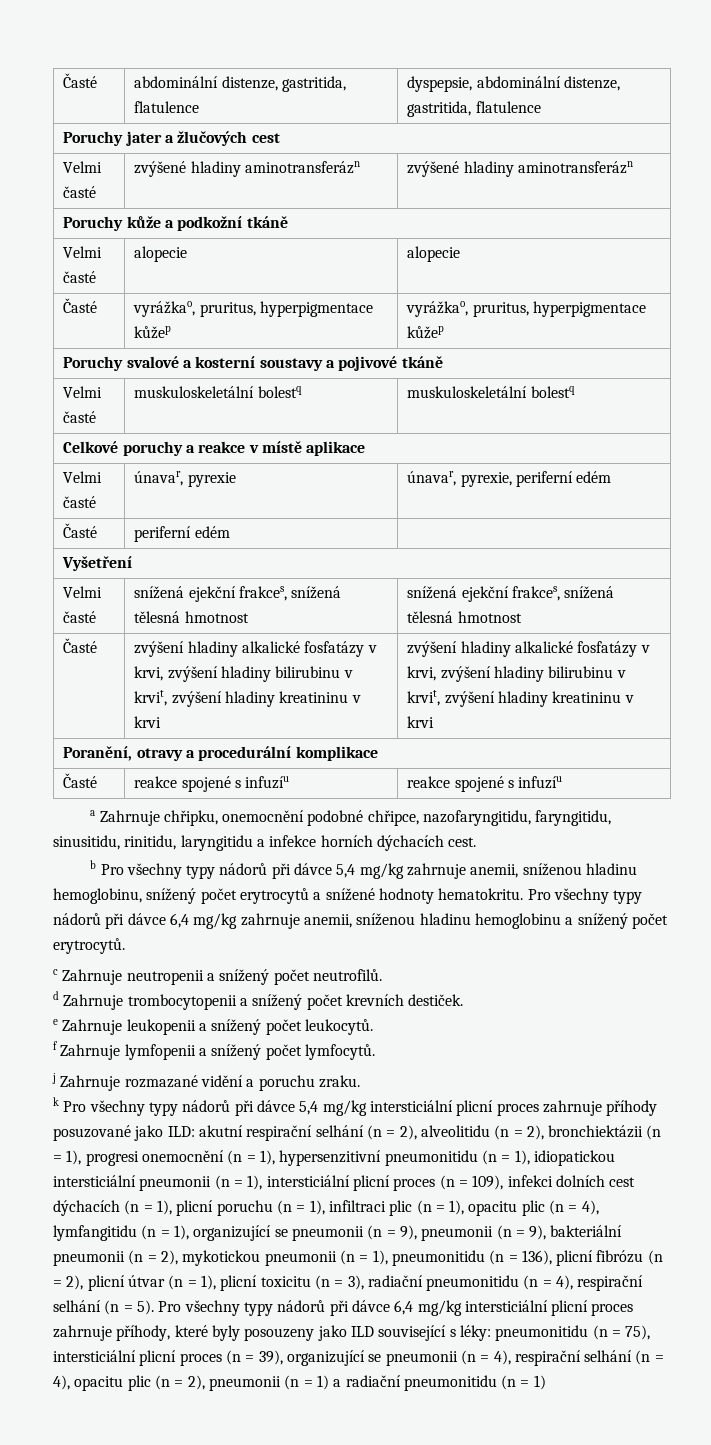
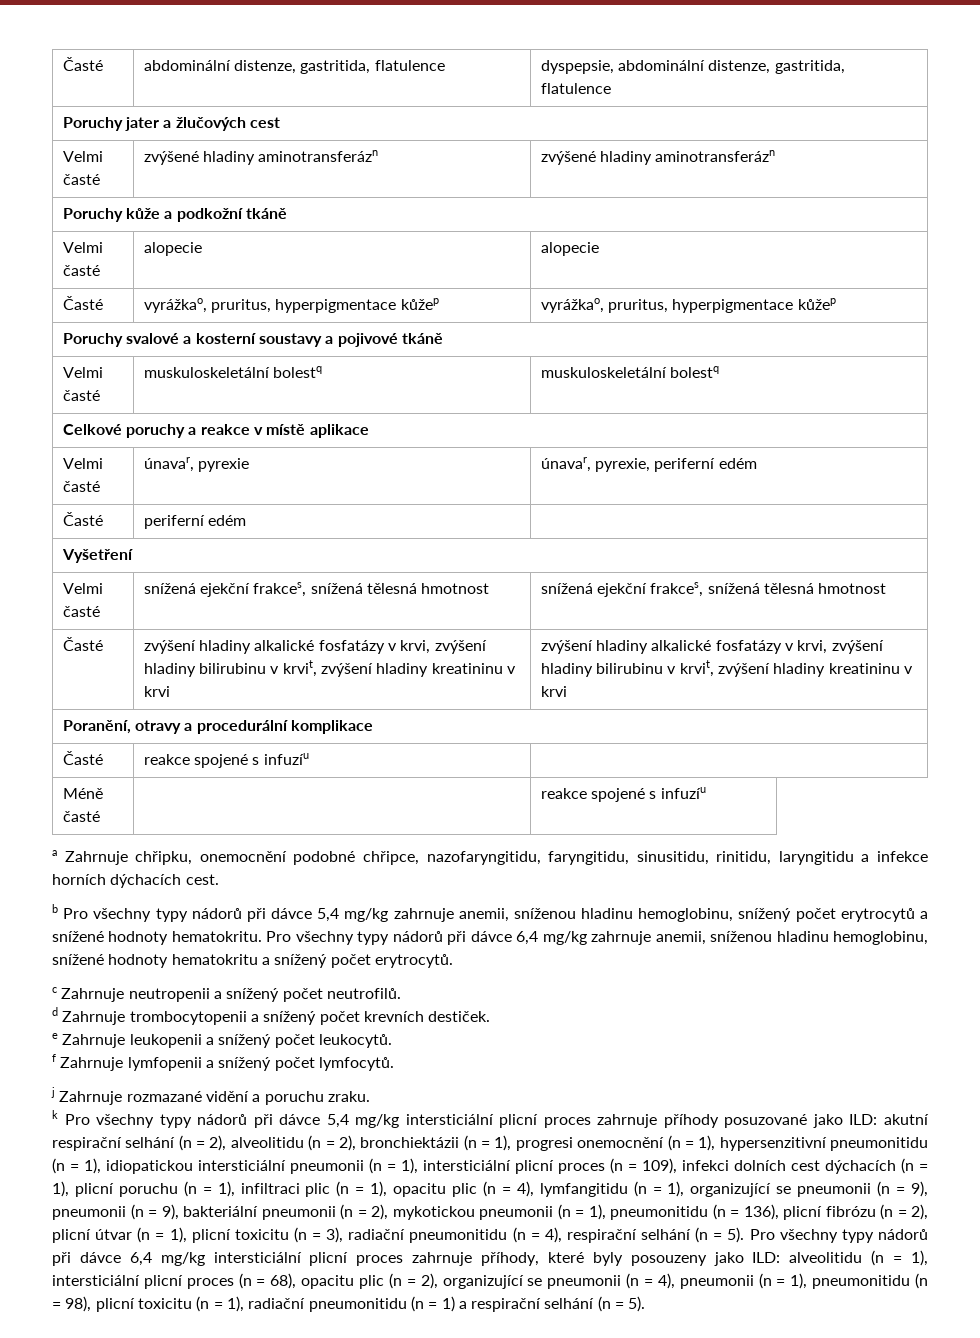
(290, 782) none -> [62,788,103,799] [62,811,100,822] // Méně časté | |
[474,913,561,929] hemoglobinu -> [833,931,929,945] [52,954,258,968] hemoglobinu, snížené hodnoty hematokritu
[350,1325,651,1341] [53,1350,283,1366] ILD související s léky: pneumonitidu (n = 75), intersticiální plicní proces (n = 39), -> [752,1250,928,1266] [52,1273,438,1289] ILD: alveolitidu (n = 1), intersticiální plicní proces (n = 68), opacitu plic (n = 2),
[514,1350,664,1366] [53,1375,342,1391] respirační selhání (n = 4), opacitu plic (n = 2), pneumonii (n = 1) a -> [679,1273,929,1289] [52,1296,244,1312] pneumonii (n = 1), pneumonitidu (n = 98), plicní toxicitu (n = 1),
(546, 1382) none -> [458,1296,646,1312] a respirační selhání (n = 5).

